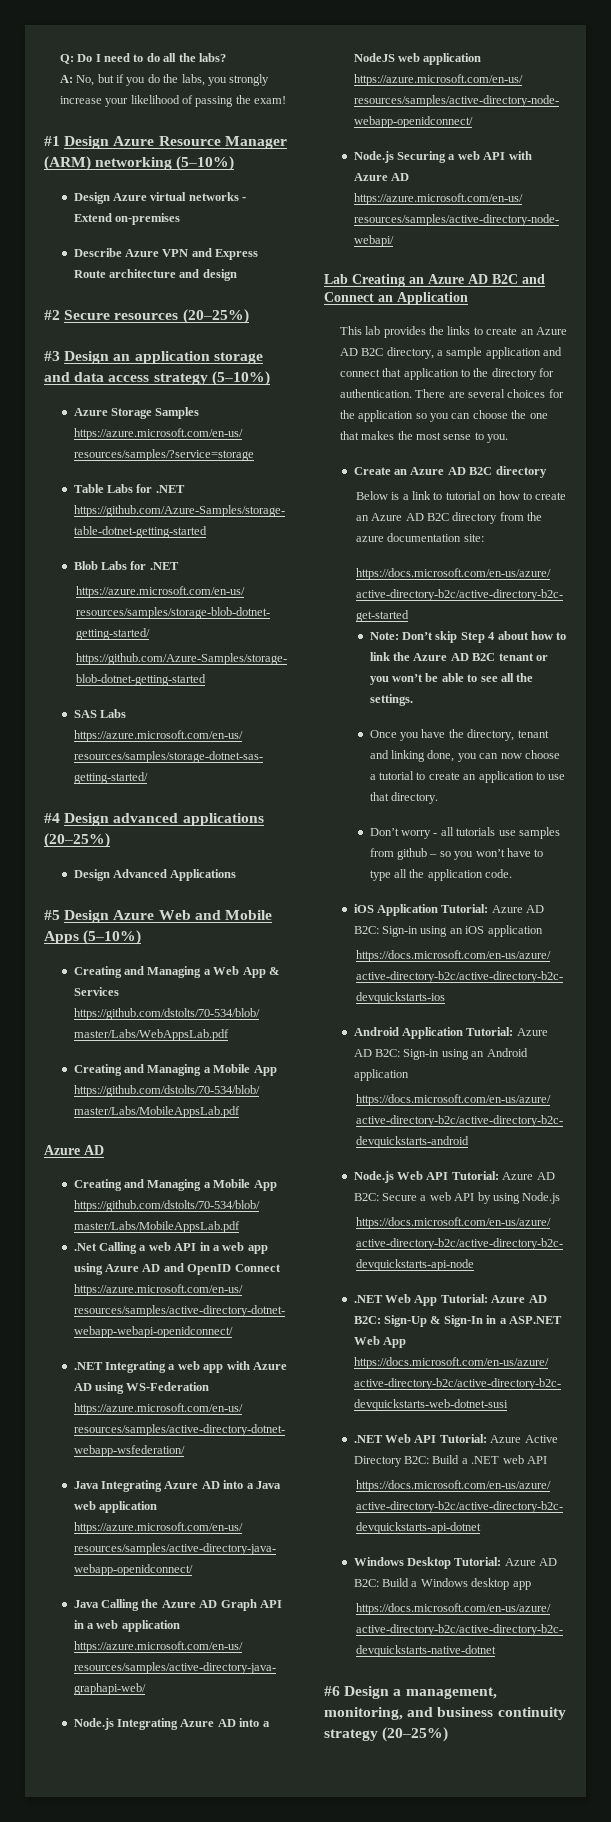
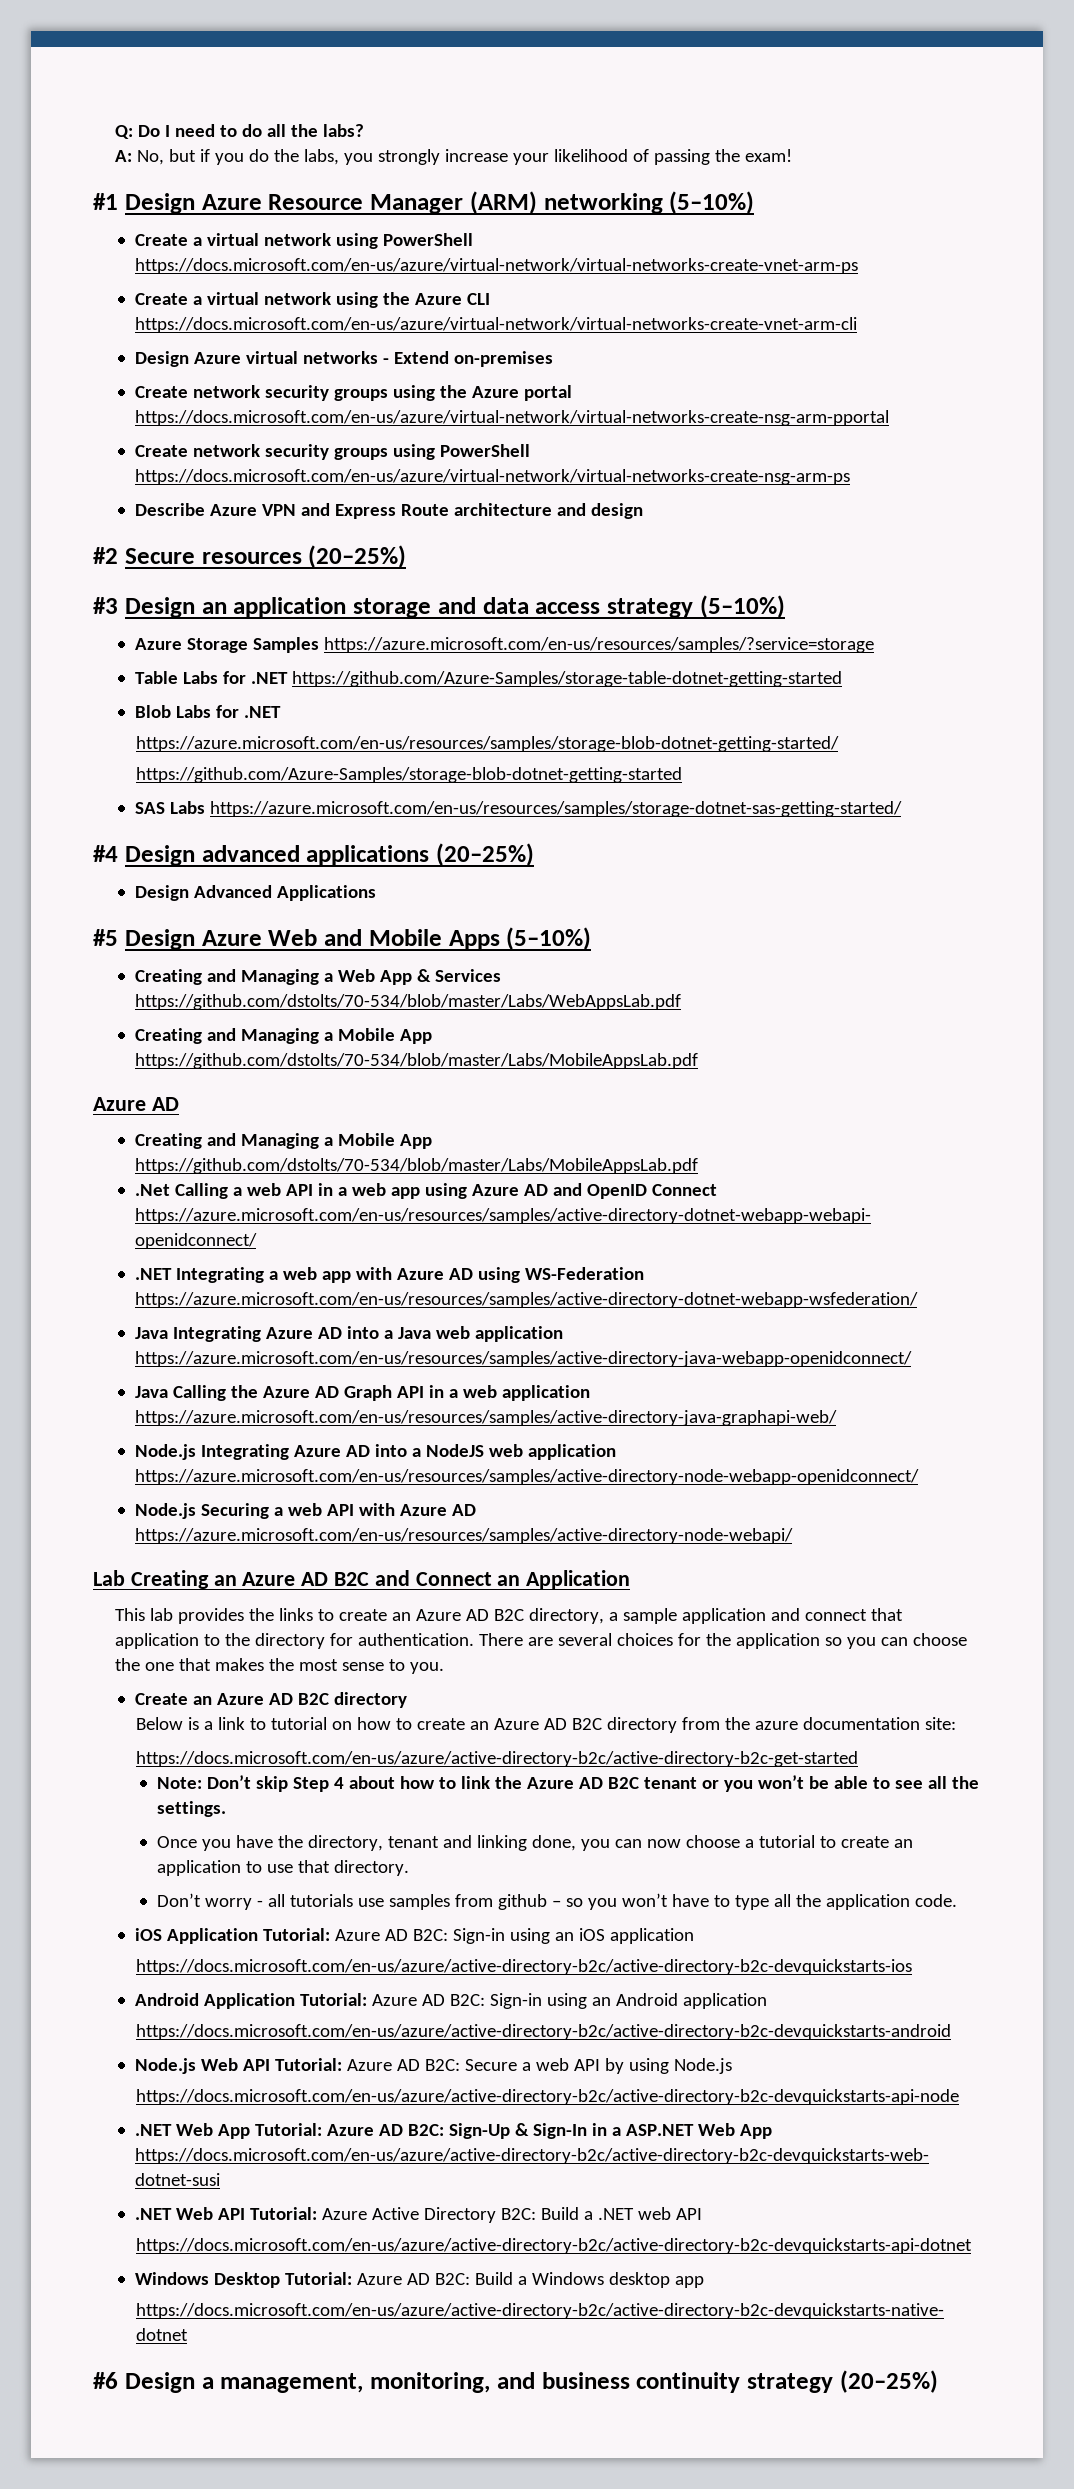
(235, 163) none -> [134,233,473,249] [134,258,858,274] [134,292,490,308] [134,317,857,333] // Create a virtual network using PowerShell https://docs.microsoft.com/en-us/azure/virtual-network/virtual-networks-create-vnet-arm-ps // Create a virtual network using the Azure CLI https://docs.microsoft.com/en-us/azure/virtual-network/virtual-networks-create-vnet-arm-cli
(181, 219) none -> [134,385,572,401] [134,410,889,426] [134,444,530,460] [134,469,850,485] // Create network security groups using the Azure portal https://docs.microsoft.com/en-us/azure/virtual-network/virtual-networks-create-nsg-arm-pportal // Create network security groups using PowerShell https://docs.microsoft.com/en-us/azure/virtual-network/virtual-networks-create-nsg-arm-ps

